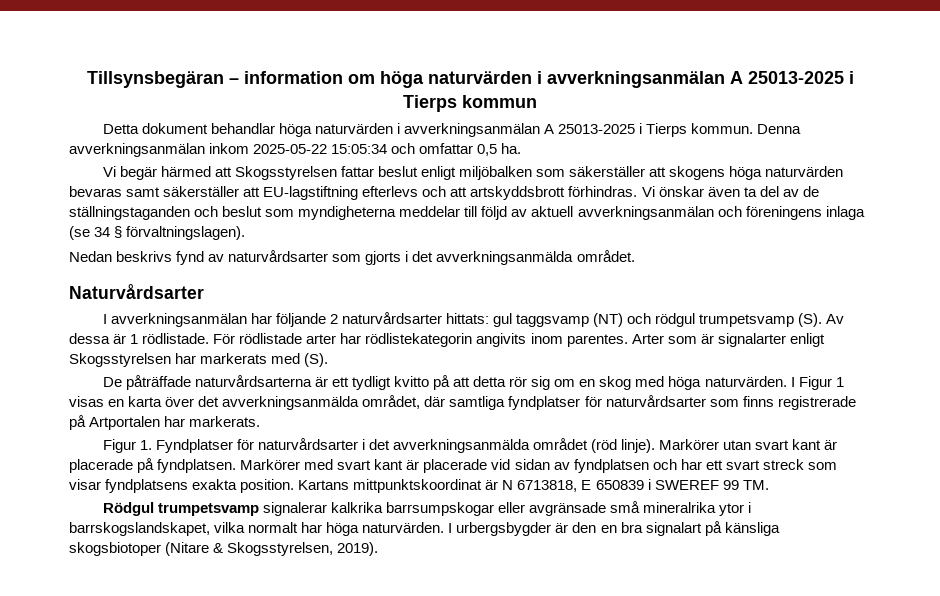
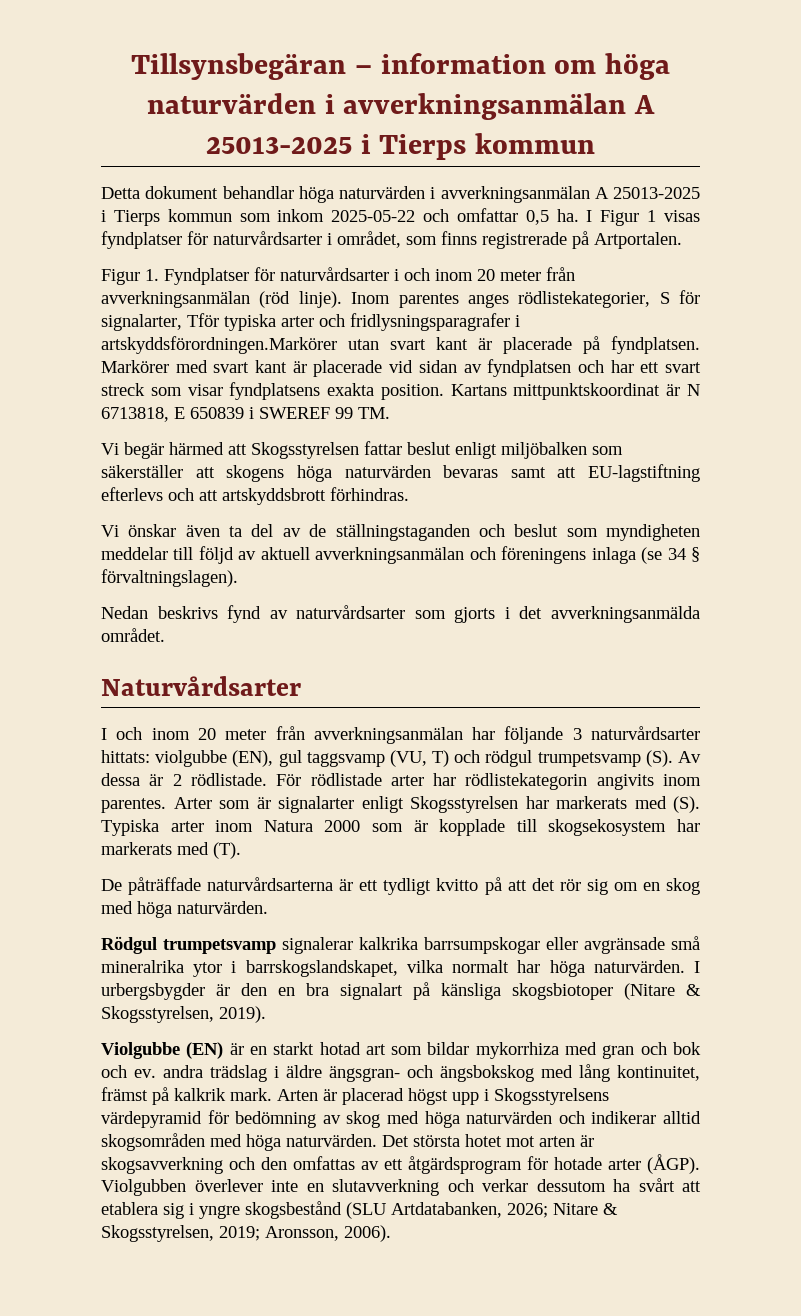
[691,123,802,134] [69,143,205,157] kommun. Denna avverkningsanmälan -> [167,209,271,222] kommun som
[331,144,388,154] 15:05:34 -> (416, 216) none
[102,166,844,180] [69,186,819,200] [69,206,865,220] [69,226,246,240] [69,250,635,265] [69,284,204,299] [102,312,845,327] [69,333,825,347] [69,353,329,367] [102,375,844,390] [69,395,506,410] // Vi begär härmed att Skogsstyrelsen fattar beslut enligt miljöbalken som säkerställer att skogens höga naturvärden bevaras samt säkerställer att EU-lagstiftning efterlevs och att artskyddsbrott förhindras. Vi önskar även ta del av de ställningstaganden och beslut som myndigheterna meddelar till följd av aktuell avverkningsanmälan och föreningens inlaga (se 34 § förvaltningslagen). // Nedan beskrivs fynd av naturvårdsarter som gjorts i det avverkningsanmälda området. // Naturvårdsarter // I avverkningsanmälan har följande 2 naturvårdsarter hittats: gul taggsvamp (NT) och rödgul trumpetsvamp (S). Av dessa är 1 rödlistade. För rödlistade arter har rödlistekategorin angivits inom parentes. Arter som är signalarter enligt Skogsstyrelsen har markerats med (S). // De påträffade naturvårdsarterna är ett tydligt kvitto på att detta rör sig om en skog med höga naturvärden. I Figur 1 visas en karta över det avverkningsanmälda området, där samtliga -> [586,210,700,226] I Figur 1 visas
(706, 401) none -> [327,231,401,248] i området,
[89,416,261,430] Artportalen har markerats. -> [594,232,682,249] Artportalen.
[368,438,720,453] det avverkningsanmälda området (röd linje). Markörer -> [404,267,575,281] [101,290,700,308] [101,313,520,331] [101,336,337,354] och inom 20 meter från avverkningsanmälan (röd linje). Inom parentes anges rödlistekategorier, S för signalarter, Tför typiska arter och fridlysningsparagrafer i artskyddsförordningen.Markörer
(769, 485) none -> [101,441,623,459] [101,464,700,482] [101,487,409,505] [101,524,701,541] [101,546,701,564] [101,569,238,587] [101,605,700,623] [101,628,165,642] [101,676,301,696] [101,726,700,744] [101,750,701,767] [101,773,701,790] [101,796,700,813] [101,819,701,836] [101,842,241,859] [101,877,700,895] [101,901,268,918] // Vi begär härmed att Skogsstyrelsen fattar beslut enligt miljöbalken som säkerställer att skogens höga naturvärden bevaras samt att EU-lagstiftning efterlevs och att artskyddsbrott förhindras. // Vi önskar även ta del av de ställningstaganden och beslut som myndigheten meddelar till följd av aktuell avverkningsanmälan och föreningens inlaga (se 34 § förvaltningslagen). // Nedan beskrivs fynd av naturvårdsarter som gjorts i det avverkningsanmälda området. // Naturvårdsarter // I och inom 20 meter från avverkningsanmälan har följande 3 naturvårdsarter hittats: violgubbe (EN), gul taggsvamp (VU, T) och rödgul trumpetsvamp (S). Av dessa är 2 rödlistade. För rödlistade arter har rödlistekategorin angivits inom parentes. Arter som är signalarter enligt Skogsstyrelsen har markerats med (S). Typiska arter inom Natura 2000 som är kopplade till skogsekosystem har markerats med (T). // De påträffade naturvårdsarterna är ett tydligt kvitto på att det rör sig om en skog med höga naturvärden.
(379, 549) none -> [101,1042,701,1059] [101,1064,700,1082] [101,1087,609,1105] [101,1110,702,1128] [101,1133,594,1151] [101,1154,700,1174] [101,1178,701,1196] [101,1201,618,1219] [101,1225,391,1242] // Violgubbe (EN) är en starkt hotad art som bildar mykorrhiza med gran och bok och ev. andra trädslag i äldre ängsgran- och ängsbokskog med lång kontinuitet, främst på kalkrik mark. Arten är placerad högst upp i Skogsstyrelsens värdepyramid för bedömning av skog med höga naturvärden och indikerar alltid skogsområden med höga naturvärden. Det största hotet mot arten är skogsavverkning och den omfattas av ett åtgärdsprogram för hotade arter (ÅGP). Violgubben överlever inte en slutavverkning och verkar dessutom ha svårt att etablera sig i yngre skogsbestånd (SLU Artdatabanken, 2026; Nitare & Skogsstyrelsen, 2019; Aronsson, 2006).

